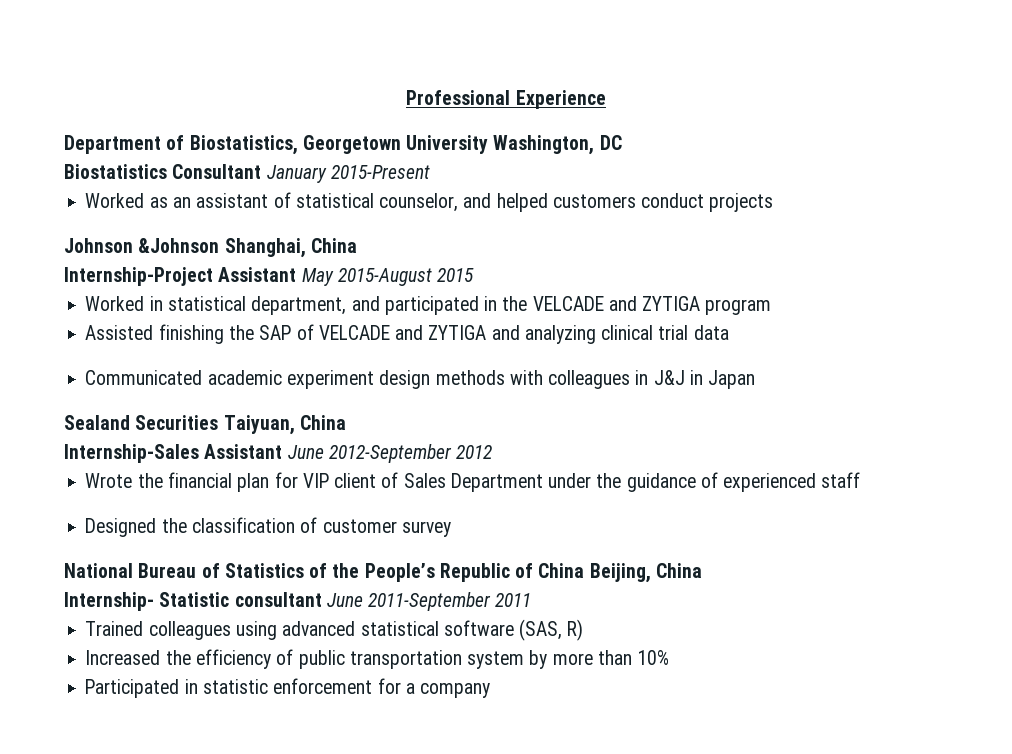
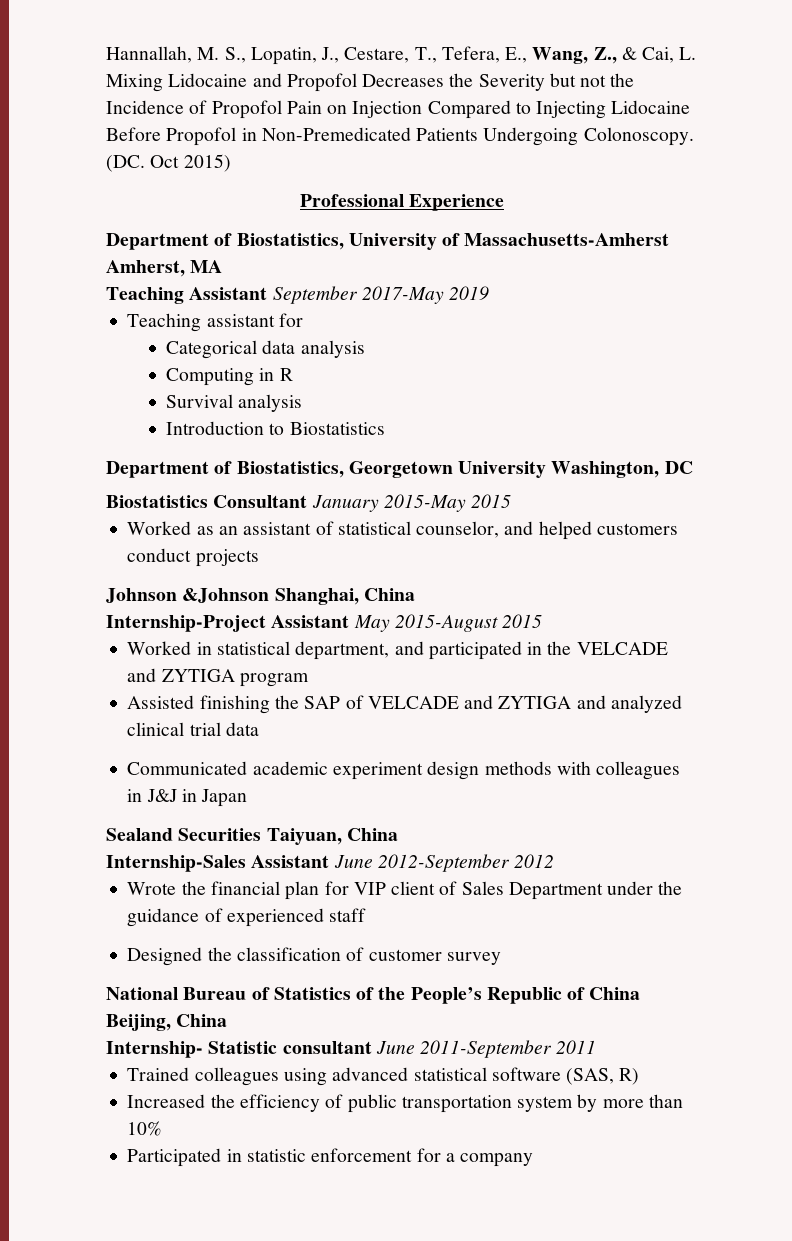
[406,90,606,109] Professional Experience -> [106,46,697,65] [106,73,635,92] [106,100,691,119] [106,127,694,146] [106,154,231,172] [299,194,505,211] [106,233,670,250] [106,260,223,277] [106,286,490,304] [127,313,303,332] [166,340,365,359] [166,368,293,386] [166,394,303,412] [166,421,385,435] Hannallah, M. S., Lopatin, J., Cestare, T., Tefera, E., Wang, Z., & Cai, L. Mixing Lidocaine and Propofol Decreases the Severity but not the Incidence of Propofol Pain on Injection Compared to Injecting Lidocaine Before Propofol in Non-Premedicated Patients Undergoing Colonoscopy. (DC. Oct 2015) // Professional Experience // Department of Biostatistics, University of Massachusetts-Amherst Amherst, MA // Teaching Assistant September 2017-May 2019 // Teaching assistant for // Categorical data analysis // Computing in R // Survival analysis // Introduction to Biostatistics
[330,165,430,179] 2015-Present -> [383,494,512,512] 2015-May 2015
[524,325,596,344] analyzing -> [610,695,682,713] analyzed

